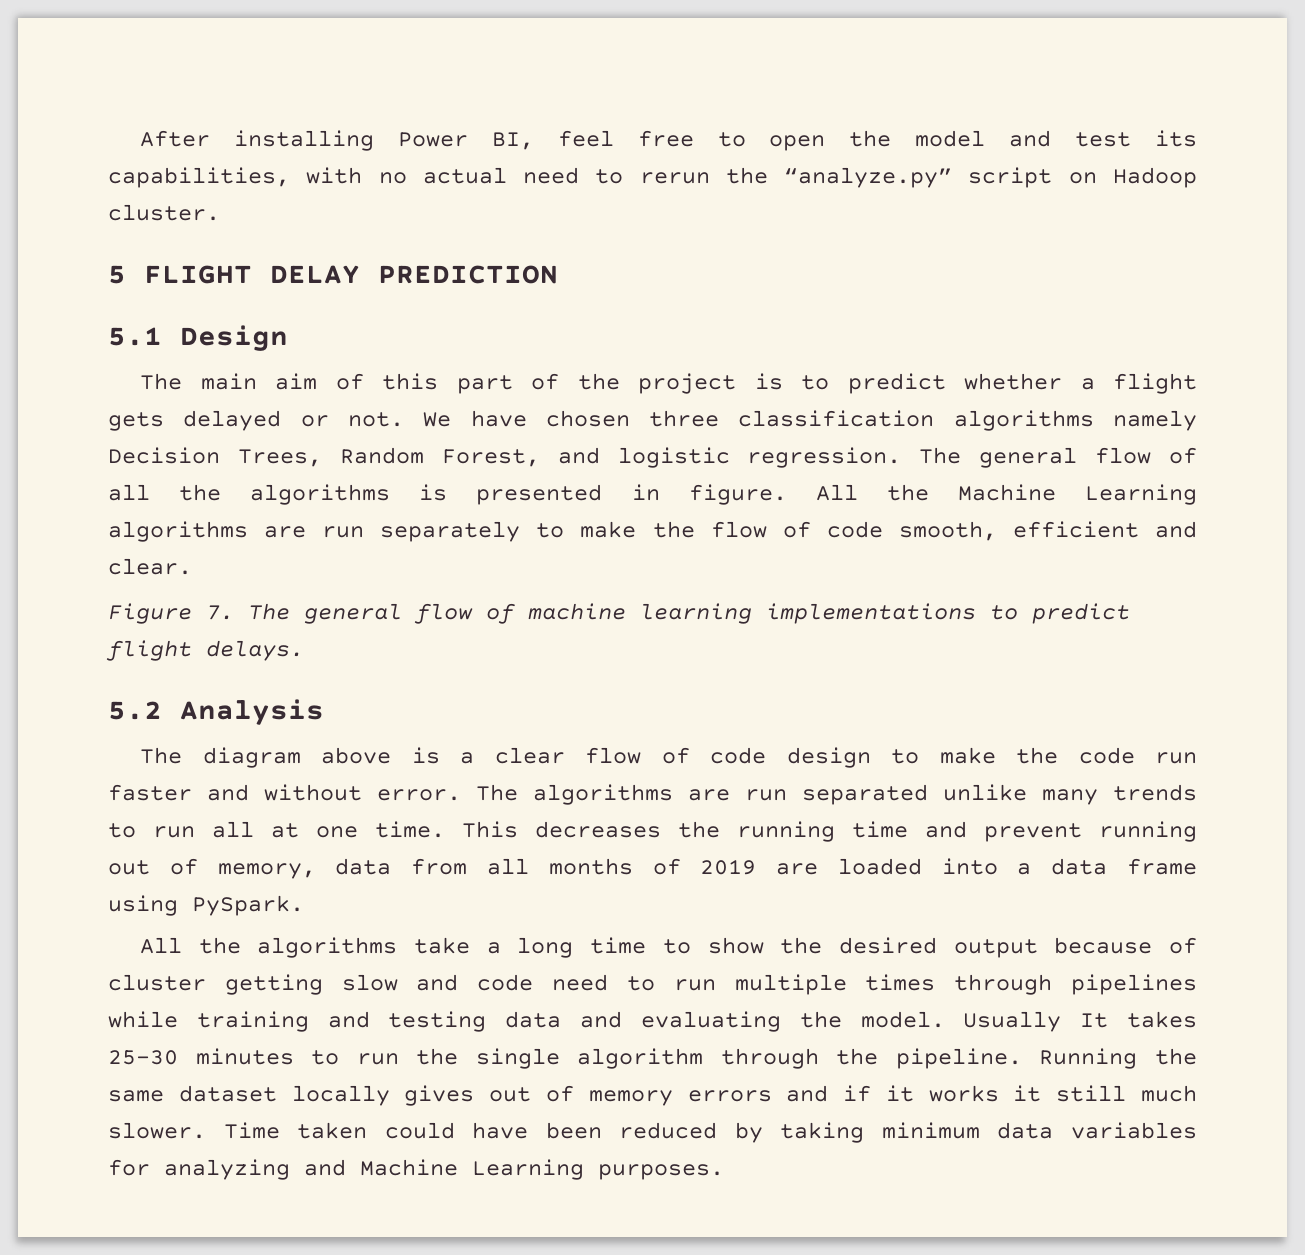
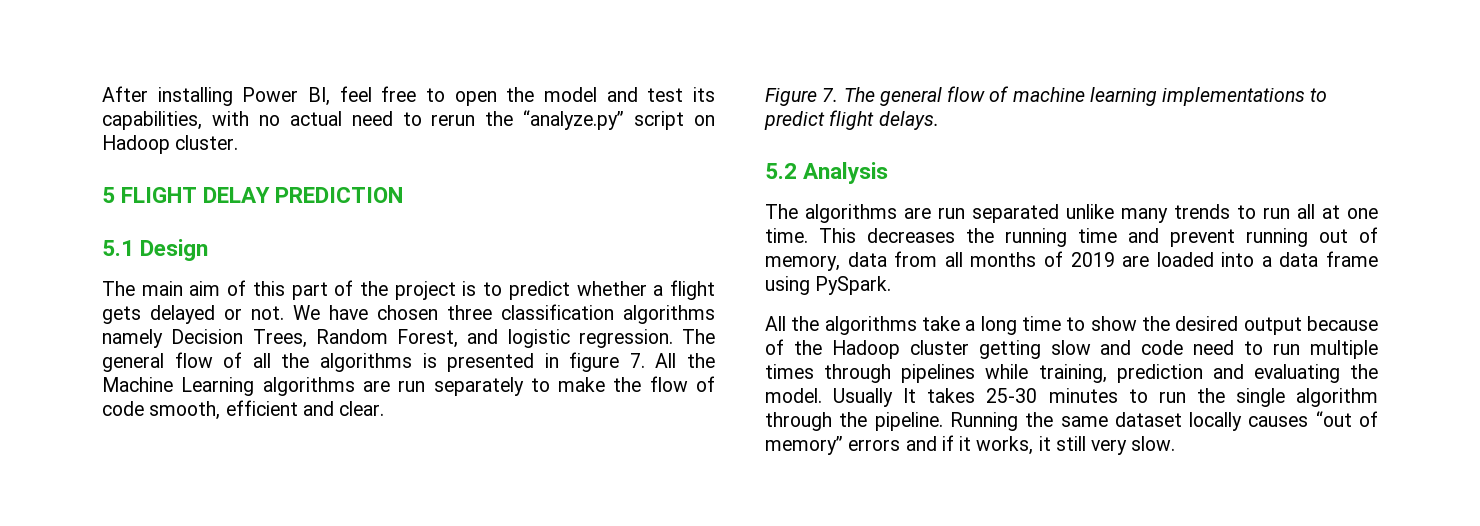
[688,484,787,505] figure. -> [569,352,645,372] figure 7.
[202,747,1197,768] [108,784,518,801] diagram above is a clear flow of code design to make the code run faster and without error. The -> (798, 211) none
(1198, 945) none -> [793,340,900,359] the Hadoop
[196,1011,562,1032] training and testing data -> [1038,364,1203,383] training, prediction
[404,1085,673,1106] gives out of memory -> [1248,411,1378,427] [765,436,843,455] causes “out of memory”
[928,1085,999,1102] works -> [976,436,1034,455] works,
[1141,1085,1198,1102] [108,1122,1197,1143] [108,1159,724,1180] much slower. Time taken could have been reduced by taking minimum data variables for analyzing and Machine Learning purposes. -> [1091,436,1176,455] very slow.

